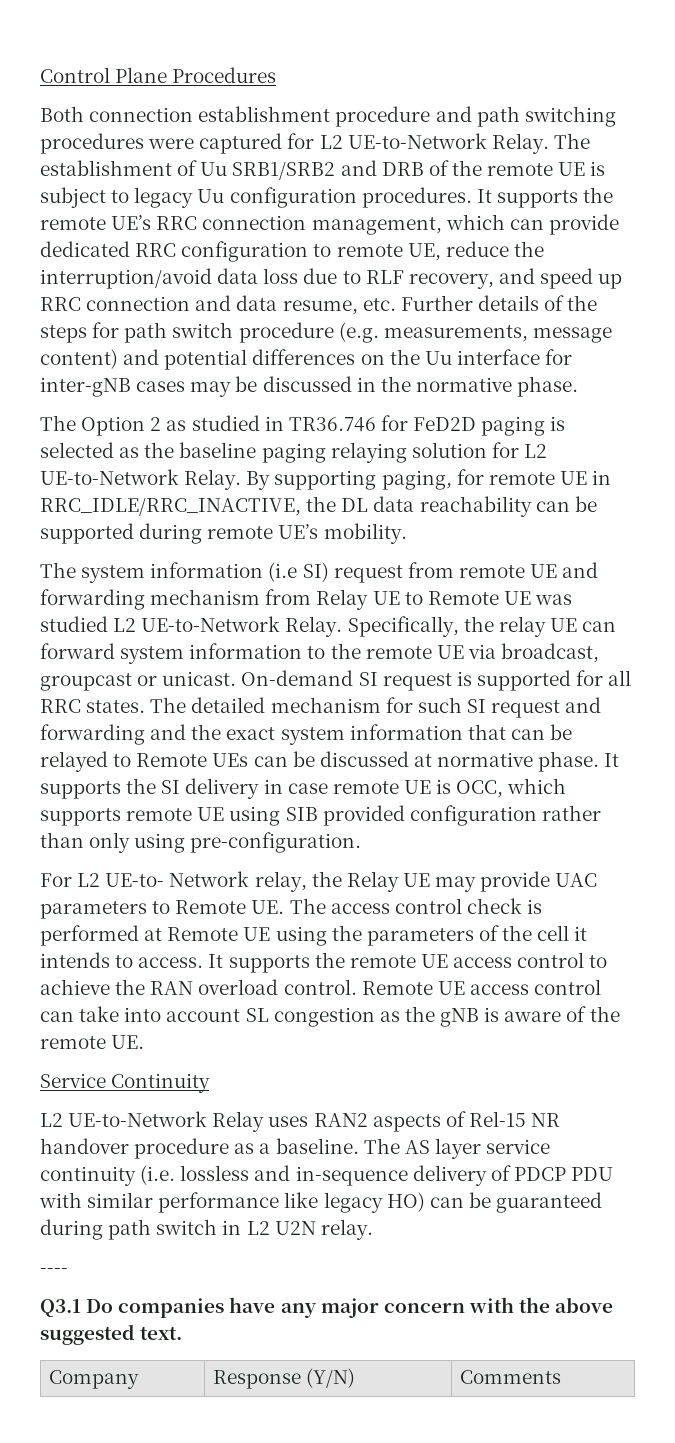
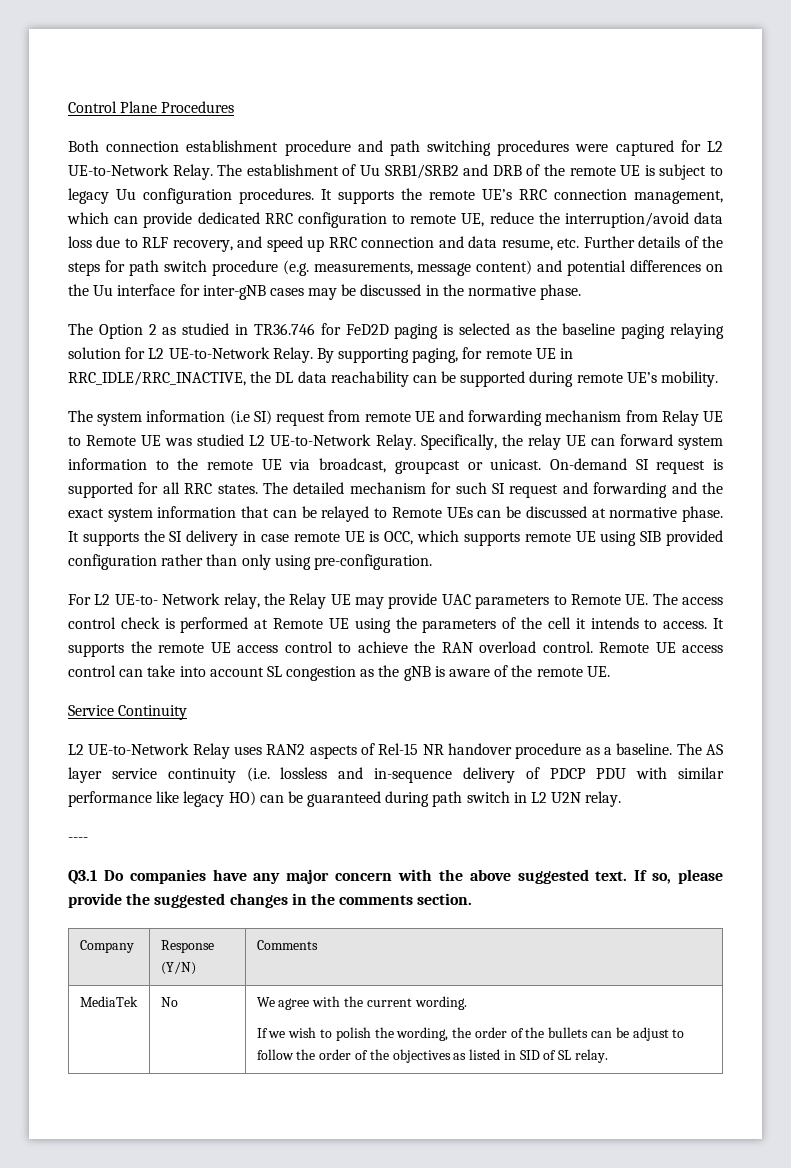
[48,1370,139,1389] [212,1368,355,1389] [459,1370,561,1384] // Company | Response (Y/N) | Comments -> [634,869,723,884] [68,893,473,908] [79,940,134,953] [160,940,214,953] [160,962,196,975] [256,940,318,950] [79,996,138,1007] [160,997,178,1007] [256,996,467,1010] [256,1027,685,1041] [256,1049,608,1063] If so, please provide the suggested changes in the comments section. // Company | Response (Y/N) | Comments // MediaTek | No | We agree with the current wording. // If we wish to polish the wording, the order of the bullets can be adjust to follow the order of the objectives as listed in SID of SL relay.

